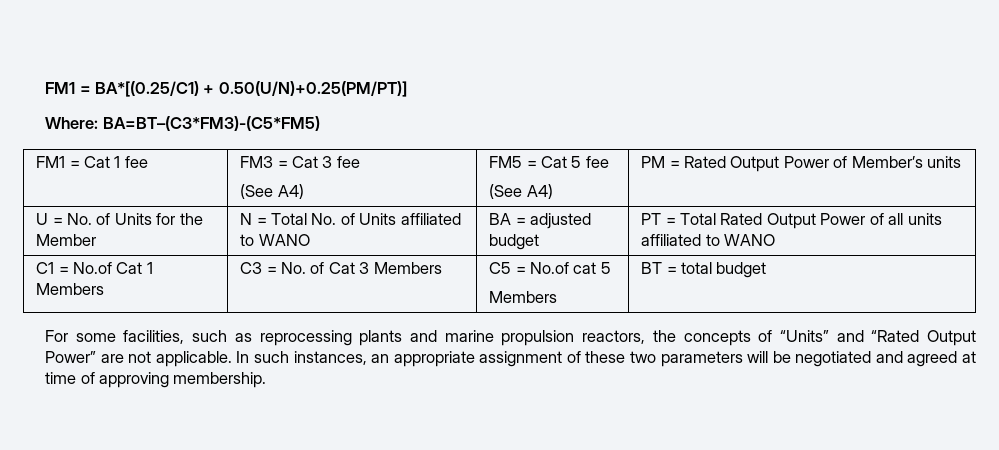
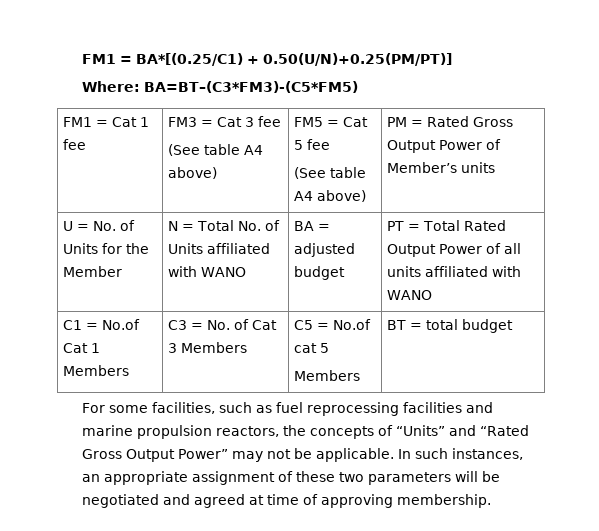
[277,184,304,199] A4) -> [204,144,264,155] [168,167,218,179] table A4 above)
[526,184,553,199] A4) -> [330,167,367,178] [294,190,367,202] table A4 above)
(726, 162) none -> [473,117,514,127] Gross
[240,234,255,246] to -> [168,266,198,277] with
[705,234,720,246] to -> [492,266,522,277] with
[259,330,403,346] reprocessing plants -> [276,402,463,416] fuel reprocessing facilities
(920, 336) none -> [82,449,123,459] Gross
[100,351,152,363] are not -> [232,448,313,462] may not be

